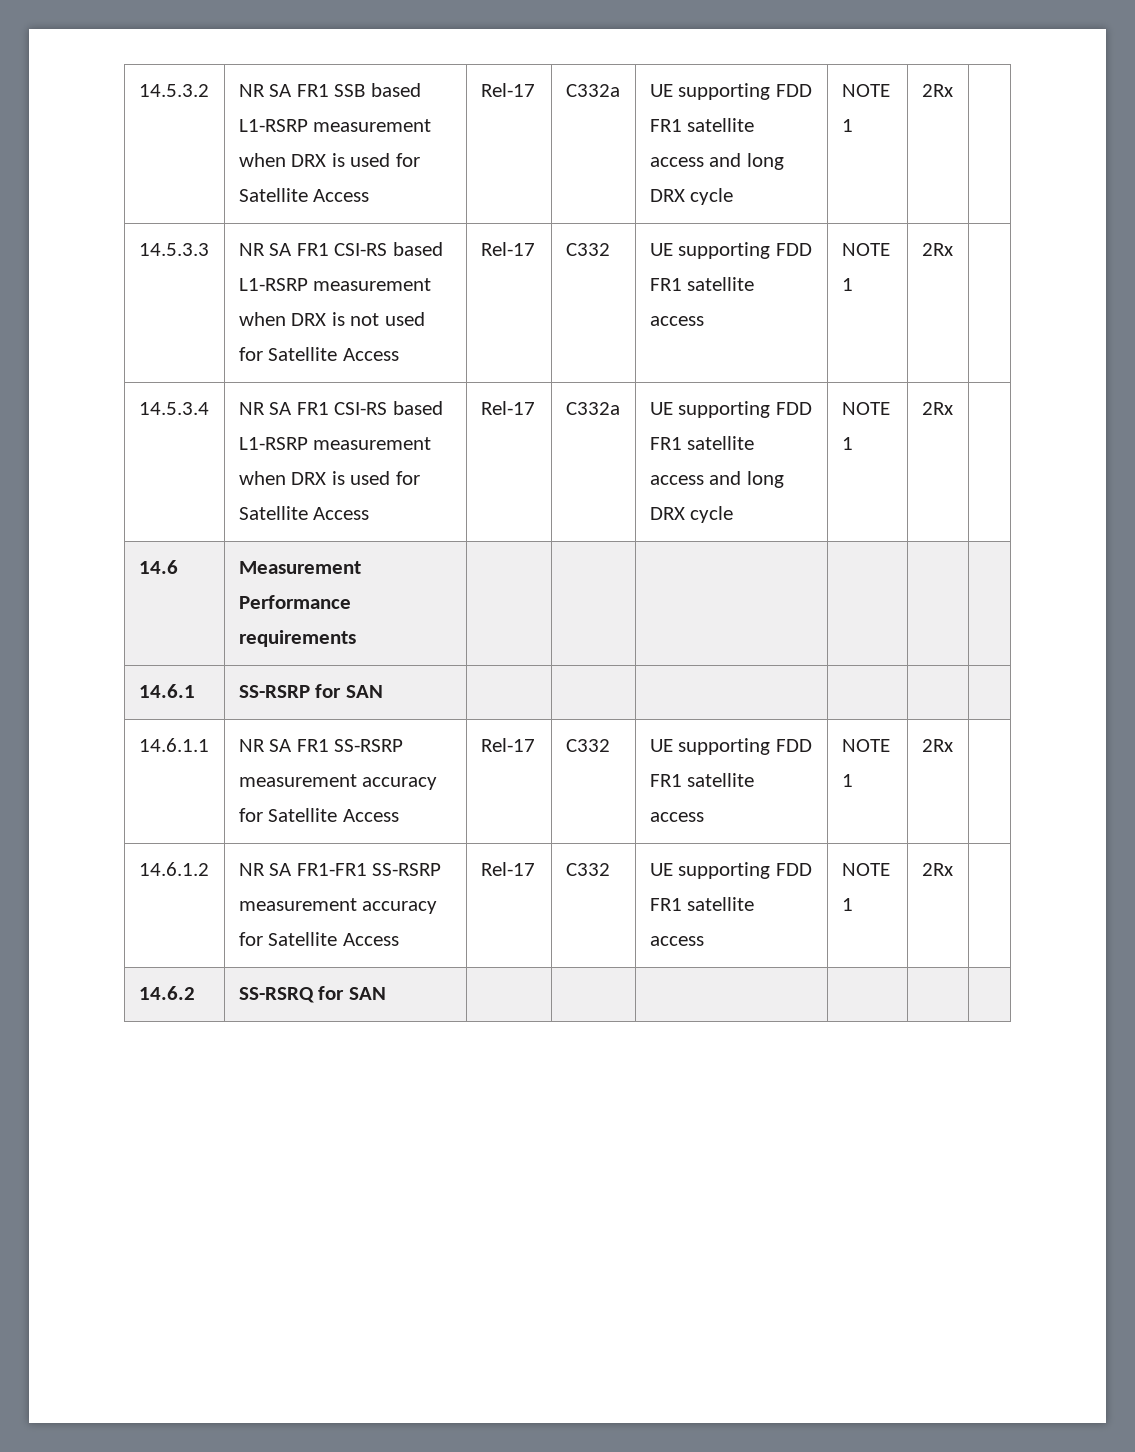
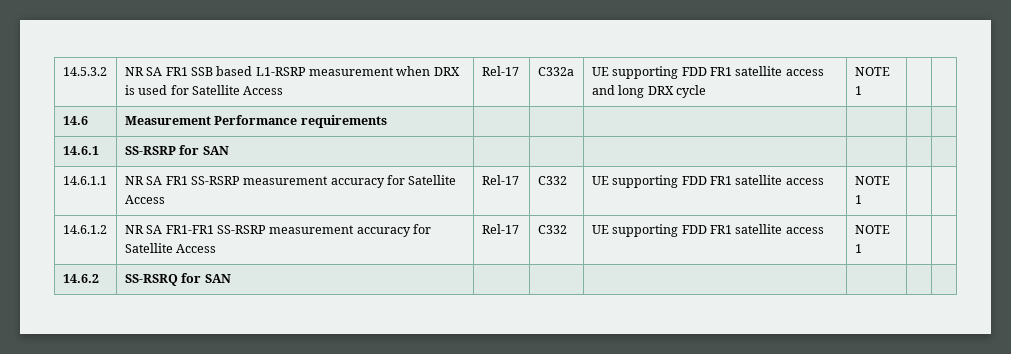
[921,84,953,97] [138,243,209,256] [238,242,443,256] [238,278,432,291] [238,312,425,326] [238,347,399,361] [480,242,535,256] [565,243,610,256] [649,242,812,259] [649,277,755,291] [649,316,704,326] [841,243,890,256] [841,278,853,291] [921,243,953,256] [138,402,209,415] [238,401,443,415] [238,437,432,450] [238,471,420,485] [238,506,370,520] [480,401,535,415] [565,402,620,415] [649,401,812,418] [649,436,755,450] [649,471,784,488] [649,506,734,523] [841,402,890,415] [841,437,853,450] [921,402,953,415] 2Rx | // 14.5.3.3 | NR SA FR1 CSI-RS based L1-RSRP measurement when DRX is not used for Satellite Access | Rel-17 | C332 | UE supporting FDD FR1 satellite access | NOTE 1 | 2Rx | // 14.5.3.4 | NR SA FR1 CSI-RS based L1-RSRP measurement when DRX is used for Satellite Access | Rel-17 | C332a | UE supporting FDD FR1 satellite access and long DRX cycle | NOTE 1 | 2Rx -> (862, 90) none
[921,739,953,752] 2Rx -> (862, 199) none
[921,863,953,876] 2Rx -> (862, 248) none

